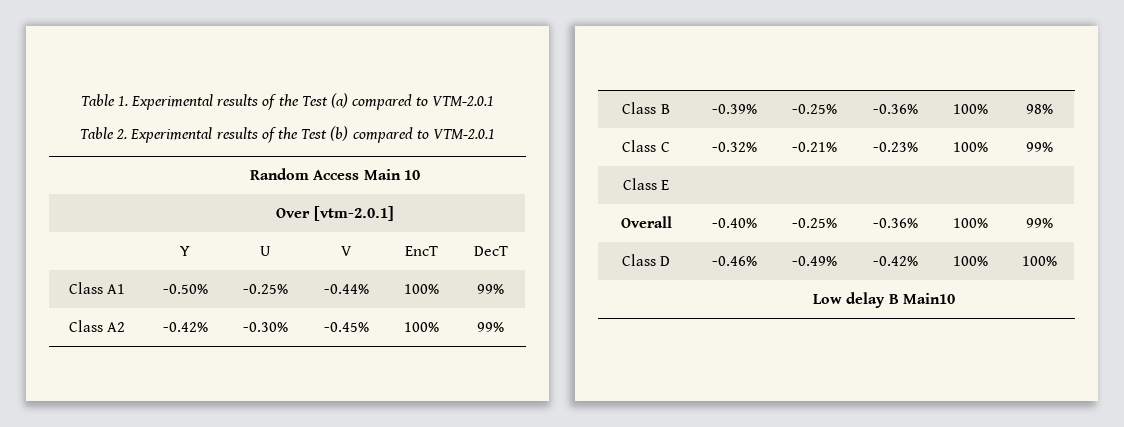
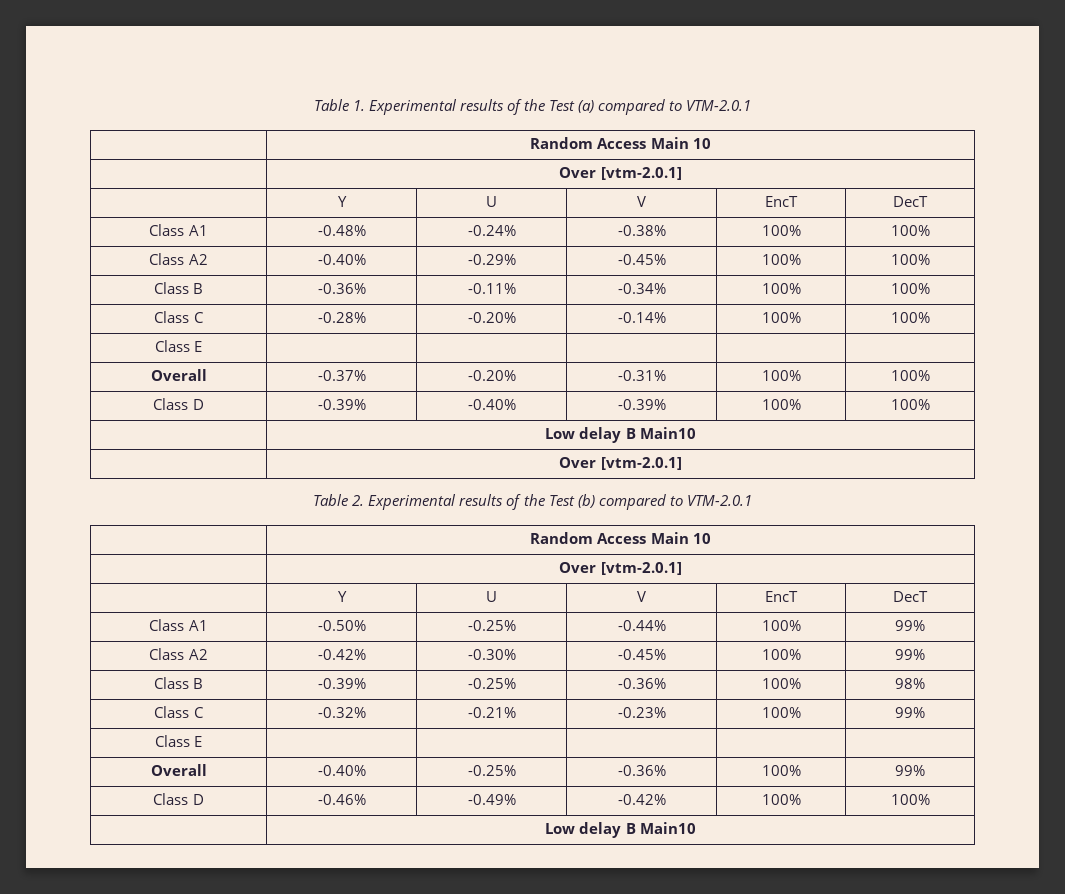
(495, 101) none -> [530,137,711,149] [559,167,682,180] [337,196,347,207] [486,196,497,207] [637,196,646,207] [765,196,798,207] [893,196,928,207] [149,224,208,236] [317,225,366,236] [467,225,516,236] [617,225,666,236] [761,225,801,236] [890,225,930,236] [149,253,208,265] [317,254,366,265] [467,254,516,265] [617,254,666,265] [761,254,801,265] [890,254,930,265] [153,282,204,294] [317,283,366,294] [467,283,516,294] [617,283,666,294] [761,283,801,294] [890,283,930,294] [154,311,204,323] [317,312,366,323] [467,312,516,323] [617,312,666,323] [761,312,801,323] [890,312,930,323] [154,340,203,352] [150,369,207,381] [317,370,366,381] [467,370,516,381] [617,370,666,381] [761,370,801,381] [890,370,930,381] [153,398,204,410] [317,399,366,410] [467,399,516,410] [617,399,666,410] [761,399,801,410] [890,399,930,410] [545,427,696,443] [559,457,682,470] // | Random Access Main 10 // | Over [vtm-2.0.1] // | Y | U | V | EncT | DecT // Class A1 | -0.48% | -0.24% | -0.38% | 100% | 100% // Class A2 | -0.40% | -0.29% | -0.45% | 100% | 100% // Class B | -0.36% | -0.11% | -0.34% | 100% | 100% // Class C | -0.28% | -0.20% | -0.14% | 100% | 100% // Class E | | | | | // Overall | -0.37% | -0.20% | -0.31% | 100% | 100% // Class D | -0.39% | -0.40% | -0.39% | 100% | 100% // | Low delay B Main10 // | Over [vtm-2.0.1]

